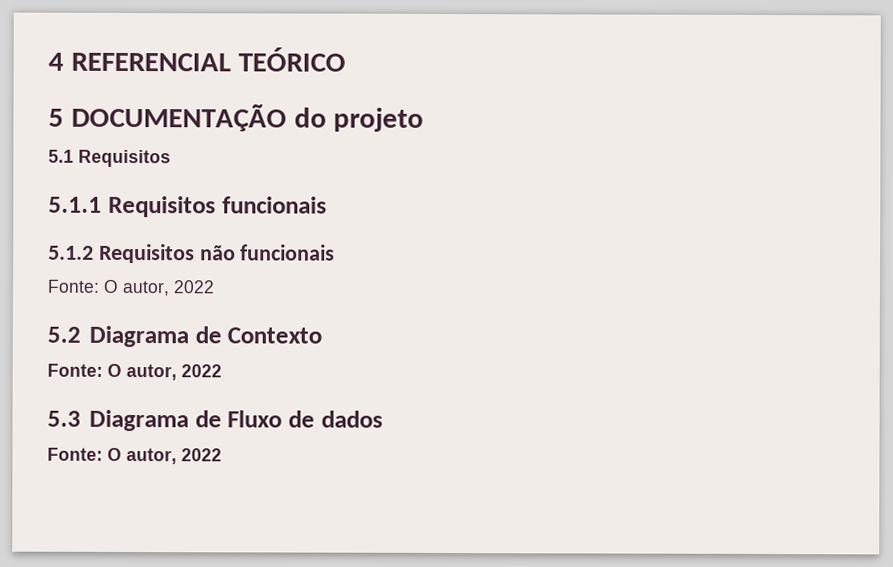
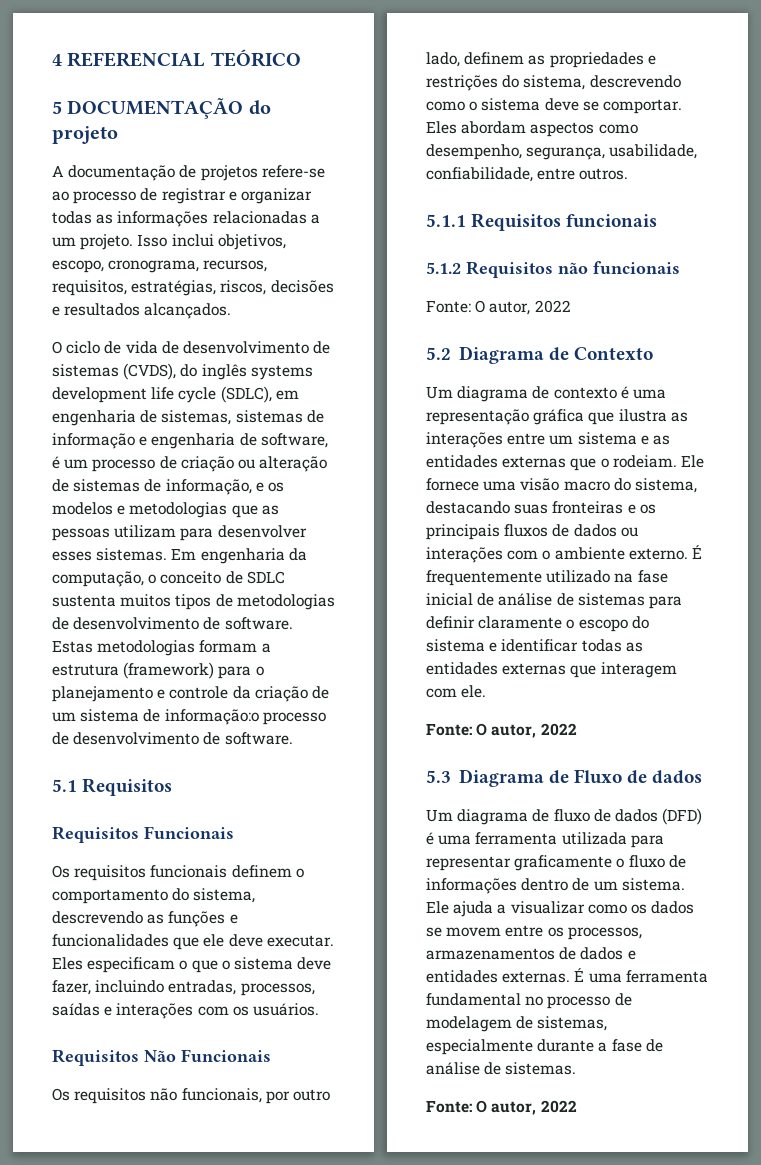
[48,149,171,168] 5.1 Requisitos -> [52,165,325,181] [52,188,312,204] [52,211,320,227] [52,234,286,250] [52,260,268,273] [52,280,334,296] [52,303,232,319] [52,341,331,354] [52,363,313,380] [52,386,299,403] [52,410,324,426] [52,433,328,449] [52,456,328,472] [52,479,284,495] [52,502,279,518] [52,525,307,541] [52,548,307,564] [52,571,285,587] [52,594,335,610] [52,617,293,630] [52,640,271,656] [52,662,264,679] [52,686,329,702] [52,709,326,725] [52,732,293,745] [52,778,173,796] [52,826,234,843] [52,865,304,881] [52,888,256,904] [52,911,238,927] [52,934,334,950] [52,957,332,973] [52,980,315,996] [52,1003,319,1019] [52,1049,271,1066] [52,1088,330,1104] [426,52,656,68] [426,75,681,91] [426,98,682,114] [426,121,638,137] [426,144,698,160] [426,167,629,182] A documentação de projetos refere-se ao processo de registrar e organizar todas as informações relacionadas a um projeto. Isso inclui objetivos, escopo, cronograma, recursos, requisitos, estratégias, riscos, decisões e resultados alcançados. // O ciclo de vida de desenvolvimento de sistemas (CVDS), do inglês systems development life cycle (SDLC), em engenharia de sistemas, sistemas de informação e engenharia de software, é um processo de criação ou alteração de sistemas de informação, e os modelos e metodologias que as pessoas utilizam para desenvolver esses sistemas. Em engenharia da computação, o conceito de SDLC sustenta muitos tipos de metodologias de desenvolvimento de software. Estas metodologias formam a estrutura (framework) para o planejamento e controle da criação de um sistema de informação:o processo de desenvolvimento de software. // 5.1 Requisitos // Requisitos Funcionais // Os requisitos funcionais definem o comportamento do sistema, descrevendo as funções e funcionalidades que ele deve executar. Eles especificam o que o sistema deve fazer, incluindo entradas, processos, saídas e interações com os usuários. // Requisitos Não Funcionais // Os requisitos não funcionais, por outro lado, definem as propriedades e restrições do sistema, descrevendo como o sistema deve se comportar. Eles abordam aspectos como desempenho, segurança, usabilidade, confiabilidade, entre outros.
(323, 335) none -> [426,386,666,402] [426,409,688,425] [426,432,670,448] [426,455,704,471] [426,478,697,493] [426,501,656,514] [426,524,638,540] [426,545,702,563] [426,570,668,586] [426,593,682,609] [426,616,649,632] [426,639,643,652] [426,662,677,678] [426,685,487,698] // Um diagrama de contexto é uma representação gráfica que ilustra as interações entre um sistema e as entidades externas que o rodeiam. Ele fornece uma visão macro do sistema, destacando suas fronteiras e os principais fluxos de dados ou interações com o ambiente externo. É frequentemente utilizado na fase inicial de análise de sistemas para definir claramente o escopo do sistema e identificar todas as entidades externas que interagem com ele.
(383, 419) none -> [426,808,703,825] [426,832,664,848] [426,855,686,871] [426,878,685,894] [426,901,695,917] [426,925,642,940] [426,947,636,960] [426,968,708,983] [426,993,632,1009] [426,1016,608,1032] [426,1039,663,1055] [426,1062,577,1075] // Um diagrama de fluxo de dados (DFD) é uma ferramenta utilizada para representar graficamente o fluxo de informações dentro de um sistema. Ele ajuda a visualizar como os dados se movem entre os processos, armazenamentos de dados e entidades externas. É uma ferramenta fundamental no processo de modelagem de sistemas, especialmente durante a fase de análise de sistemas.

